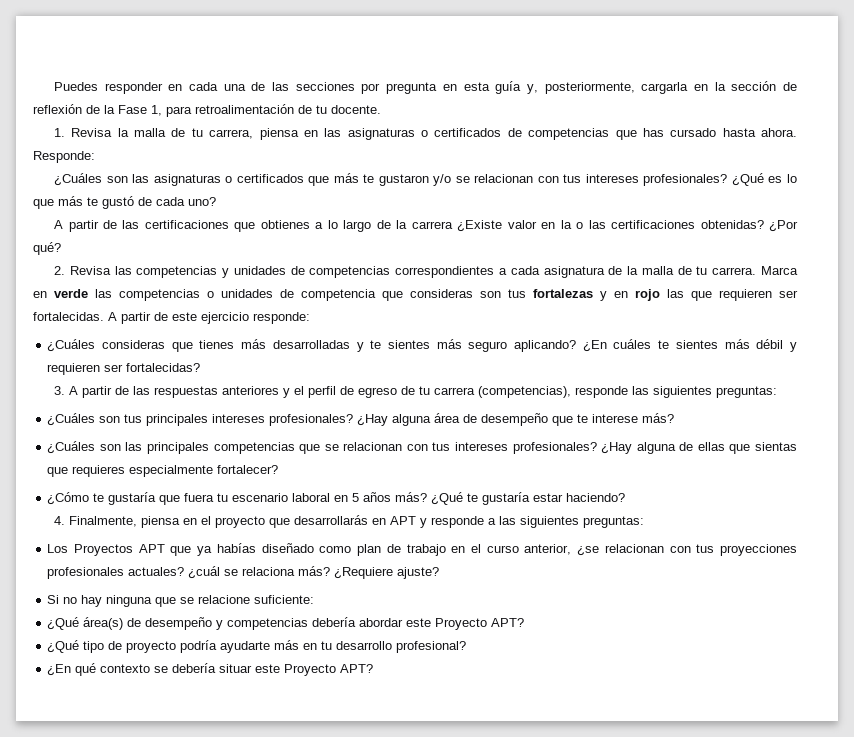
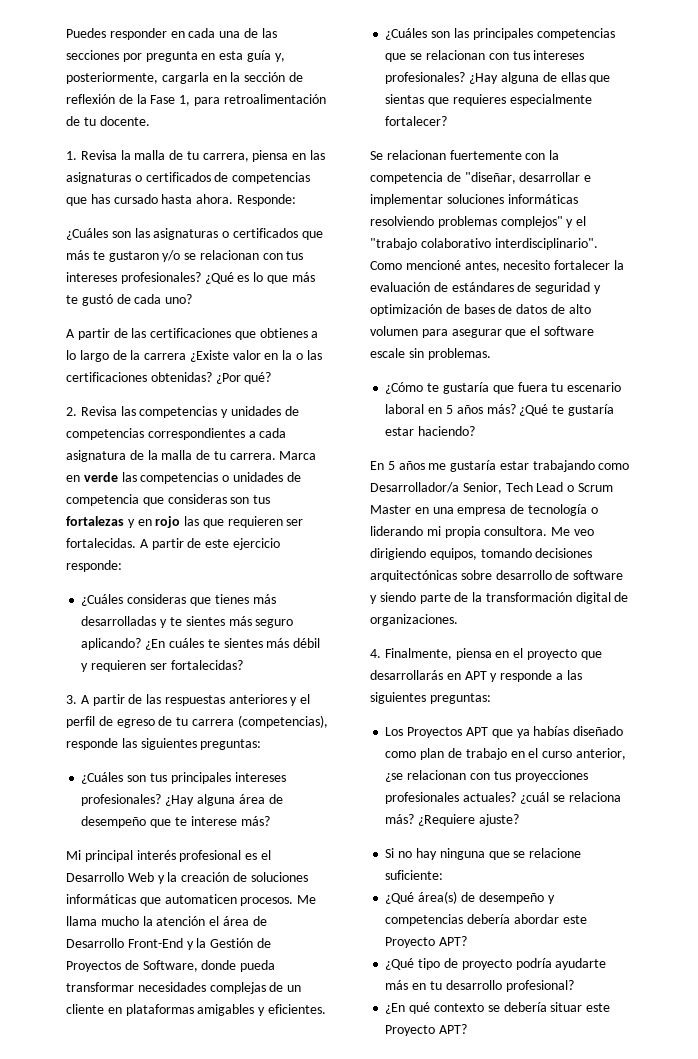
(675, 418) none -> [66,850,271,862] [66,872,308,884] [66,894,317,906] [66,916,267,926] [66,938,271,950] [66,960,276,972] [66,982,302,994] [66,1004,326,1016] // Mi principal interés profesional es el Desarrollo Web y la creación de soluciones informáticas que automaticen procesos. Me llama mucho la atención el área de Desarrollo Front-End y la Gestión de Proyectos de Software, donde pueda transformar necesidades complejas de un cliente en plataformas amigables y eficientes.
(279, 469) none -> [370,150,560,160] [370,172,592,184] [370,194,578,206] [370,216,587,228] [370,238,598,250] [370,260,624,272] [370,282,601,294] [370,304,591,316] [370,326,594,338] [370,348,491,360] // Se relacionan fuertemente con la competencia de "diseñar, desarrollar e implementar soluciones informáticas resolviendo problemas complejos" y el "trabajo colaborativo interdisciplinario". Como mencioné antes, necesito fortalecer la evaluación de estándares de seguridad y optimización de bases de datos de alto volumen para asegurar que el software escale sin problemas.
(626, 497) none -> [370,460,630,472] [370,482,613,494] [370,504,598,516] [370,526,594,538] [370,548,593,560] [370,570,624,582] [370,592,629,604] [370,614,458,626] // En 5 años me gustaría estar trabajando como Desarrollador/a Senior, Tech Lead o Scrum Master en una empresa de tecnología o liderando mi propia consultora. Me veo dirigiendo equipos, tomando decisiones arquitectónicas sobre desarrollo de software y siendo parte de la transformación digital de organizaciones.

